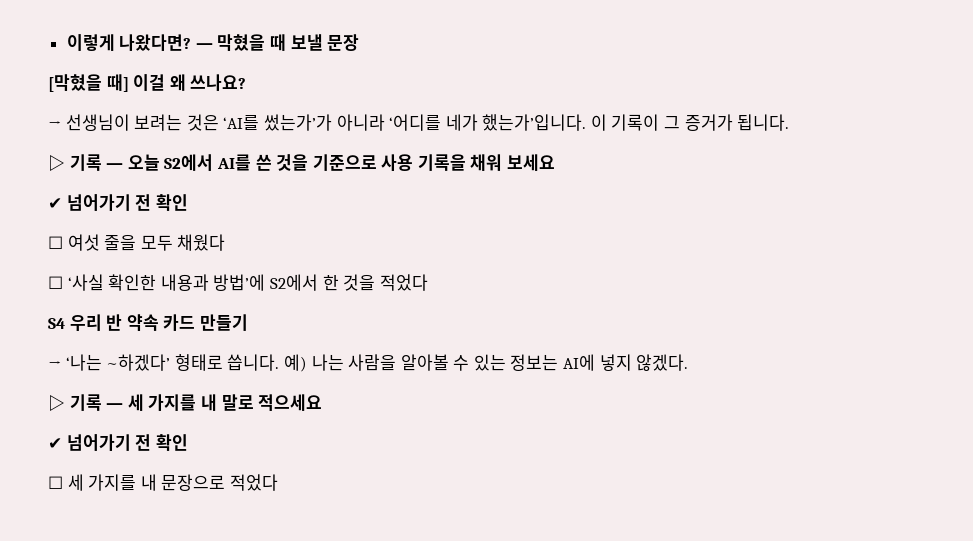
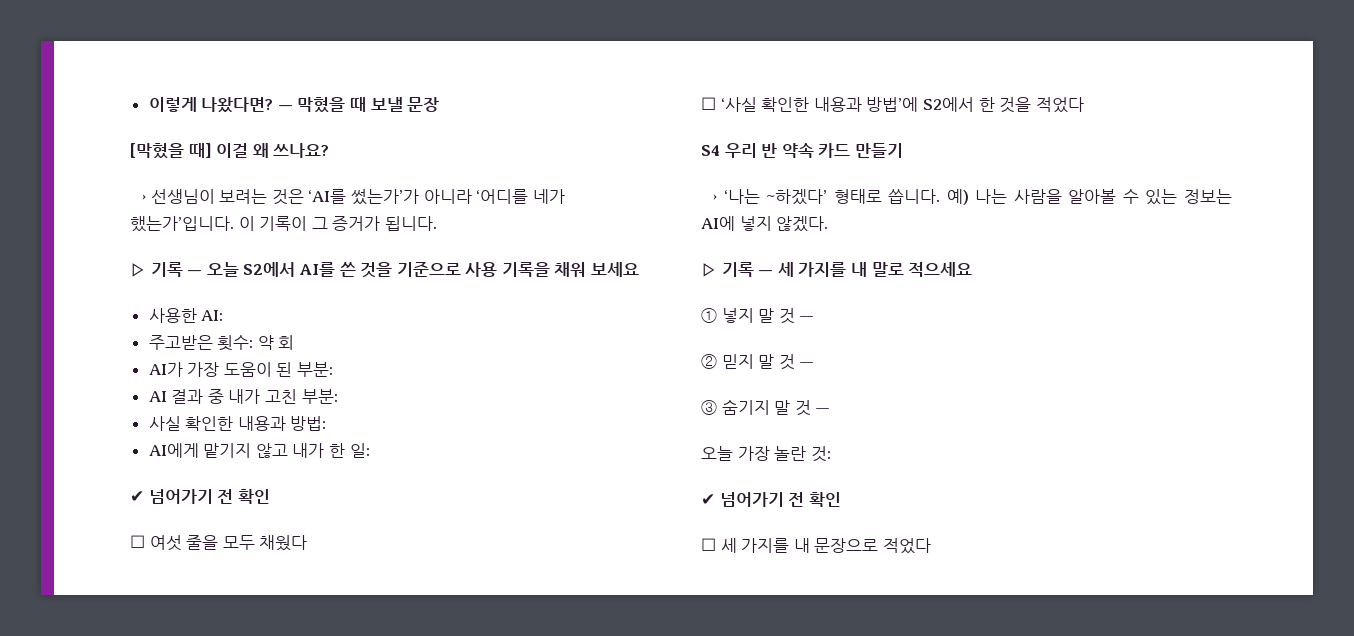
(556, 162) none -> [148,308,224,323] [148,335,295,351] [148,362,334,377] [148,389,338,404] [148,416,327,431] [148,443,370,458] // 사용한 AI: // 주고받은 횟수: 약 회 // AI가 가장 도움이 된 부분: // AI 결과 중 내가 고친 부분: // 사실 확인한 내용과 방법: // AI에게 맡기지 않고 내가 한 일:
(323, 402) none -> [701,308,815,324] [701,354,815,370] [701,399,831,416] [701,446,831,462] // ① 넣지 말 것 — // ② 믿지 말 것 — // ③ 숨기지 말 것 — // 오늘 가장 놀란 것:

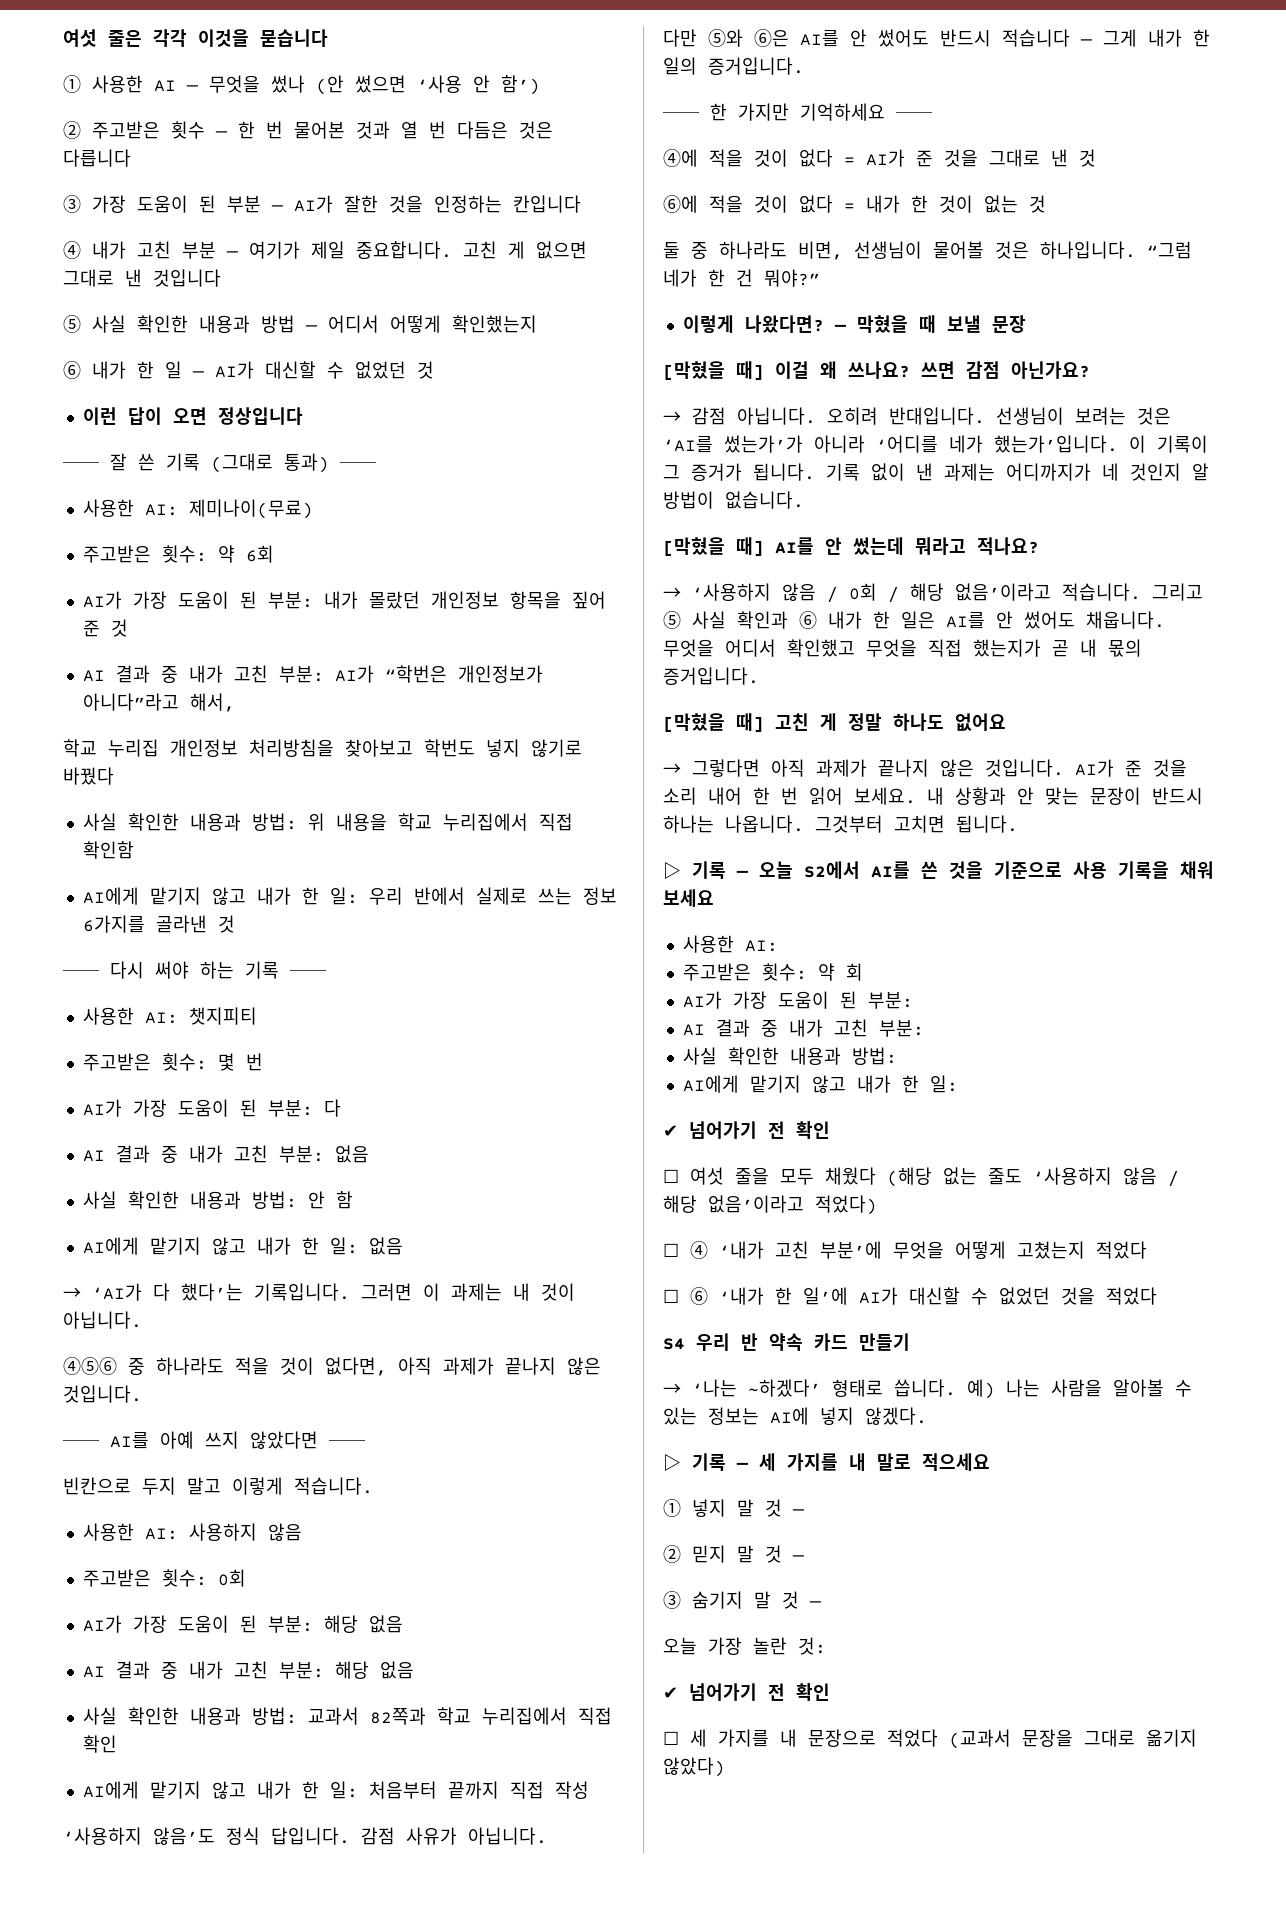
(148, 104) none -> [63,29,328,47] [63,75,540,95] [63,121,553,139] [63,149,131,167] [63,195,581,213] [63,241,587,259] [63,269,221,287] [63,315,537,333] [63,361,434,379] [82,407,303,425] [63,453,376,473] [82,499,313,519] [82,545,274,563] [82,591,606,609] [82,619,128,637] [82,665,543,683] [82,693,235,712] [63,739,582,757] [63,767,114,785] [82,813,573,831] [82,841,134,859] [82,887,617,905] [82,915,235,933] [63,961,326,979] [82,1007,257,1025] [82,1053,263,1071] [82,1099,341,1117] [82,1145,369,1163] [82,1191,353,1209] [82,1237,403,1255] [63,1283,575,1301] [63,1311,142,1329] [63,1357,601,1376] [63,1385,142,1403] [63,1431,365,1449] [63,1477,373,1495] [82,1523,302,1541] [82,1569,246,1587] [82,1615,403,1633] [82,1661,414,1679] [82,1707,612,1725] [82,1735,117,1753] [82,1781,589,1799] [63,1827,547,1845] [663,29,1210,47] [663,57,804,75] [663,103,932,121] [663,149,1096,167] [663,195,1046,213] [663,241,1192,260] [663,269,820,287] 여섯 줄은 각각 이것을 묻습니다 // ① 사용한 AI — 무엇을 썼나 (안 썼으면 ‘사용 안 함’) // ② 주고받은 횟수 — 한 번 물어본 것과 열 번 다듬은 것은 다릅니다 // ③ 가장 도움이 된 부분 — AI가 잘한 것을 인정하는 칸입니다 // ④ 내가 고친 부분 — 여기가 제일 중요합니다. 고친 게 없으면 그대로 낸 것입니다 // ⑤ 사실 확인한 내용과 방법 — 어디서 어떻게 확인했는지 // ⑥ 내가 한 일 — AI가 대신할 수 없었던 것 // 이런 답이 오면 정상입니다 // ── 잘 쓴 기록 (그대로 통과) ── // 사용한 AI: 제미나이(무료) // 주고받은 횟수: 약 6회 // AI가 가장 도움이 된 부분: 내가 몰랐던 개인정보 항목을 짚어 준 것 // AI 결과 중 내가 고친 부분: AI가 “학번은 개인정보가 아니다”라고 해서, // 학교 누리집 개인정보 처리방침을 찾아보고 학번도 넣지 않기로 바꿨다 // 사실 확인한 내용과 방법: 위 내용을 학교 누리집에서 직접 확인함 // AI에게 맡기지 않고 내가 한 일: 우리 반에서 실제로 쓰는 정보 6가지를 골라낸 것 // ── 다시 써야 하는 기록 ── // 사용한 AI: 챗지피티 // 주고받은 횟수: 몇 번 // AI가 가장 도움이 된 부분: 다 // AI 결과 중 내가 고친 부분: 없음 // 사실 확인한 내용과 방법: 안 함 // AI에게 맡기지 않고 내가 한 일: 없음 // → ‘AI가 다 했다’는 기록입니다. 그러면 이 과제는 내 것이 아닙니다. // ④⑤⑥ 중 하나라도 적을 것이 없다면, 아직 과제가 끝나지 않은 것입니다. // ── AI를 아예 쓰지 않았다면 ── // 빈칸으로 두지 말고 이렇게 적습니다. // 사용한 AI: 사용하지 않음 // 주고받은 횟수: 0회 // AI가 가장 도움이 된 부분: 해당 없음 // AI 결과 중 내가 고친 부분: 해당 없음 // 사실 확인한 내용과 방법: 교과서 82쪽과 학교 누리집에서 직접 확인 // AI에게 맡기지 않고 내가 한 일: 처음부터 끝까지 직접 작성 // ‘사용하지 않음’도 정식 답입니다. 감점 사유가 아닙니다. // 다만 ⑤와 ⑥은 AI를 안 썼어도 반드시 적습니다 — 그게 내가 한 일의 증거입니다. // ── 한 가지만 기억하세요 ── // ④에 적을 것이 없다 = AI가 준 것을 그대로 낸 것 // ⑥에 적을 것이 없다 = 내가 한 것이 없는 것 // 둘 중 하나라도 비면, 선생님이 물어볼 것은 하나입니다. “그럼 네가 한 건 뭐야?” //
[130,194,146,202] // → -> [921,361,1090,379] [663,407,985,425] 쓰면 감점 아닌가요? // → 감점 아닙니다. 오히려 반대입니다.
(437, 223) none -> [826,463,1209,481] [663,491,804,509] [663,537,1039,556] [663,583,1203,603] [663,611,1165,629] [663,639,1142,657] [663,667,759,685] [663,713,1006,732] [663,759,1187,777] [663,787,1203,805] [663,815,1018,833] 기록 없이 낸 과제는 어디까지가 네 것인지 알 방법이 없습니다. // [막혔을 때] AI를 안 썼는데 뭐라고 적나요? // → ‘사용하지 않음 / 0회 / 해당 없음’이라고 적습니다. 그리고 ⑤ 사실 확인과 ⑥ 내가 한 일은 AI를 안 썼어도 채웁니다. 무엇을 어디서 확인했고 무엇을 직접 했는지가 곧 내 몫의 증거입니다. // [막혔을 때] 고친 게 정말 하나도 없어요 // → 그렇다면 아직 과제가 끝나지 않은 것입니다. AI가 준 것을 소리 내어 한 번 읽어 보세요. 내 상황과 안 맞는 문장이 반드시 하나는 나옵니다. 그것부터 고치면 됩니다.
[701,97,995,112] // ☐ ‘사실 확인한 내용과 방법’에 S2에서 한 -> [887,1167,1179,1187] [663,1195,877,1215] [663,1241,1147,1259] [663,1287,1050,1305] (해당 없는 줄도 ‘사용하지 않음 / 해당 없음’이라고 적었다) // ☐ ④ ‘내가 고친 부분’에 무엇을 어떻게 고쳤는지 적었다 // ☐ ⑥ ‘내가 한 일’에 AI가 대신할 수 없었던
(931, 546) none -> [949,1729,1197,1749] [663,1757,725,1777] (교과서 문장을 그대로 옮기지 않았다)

